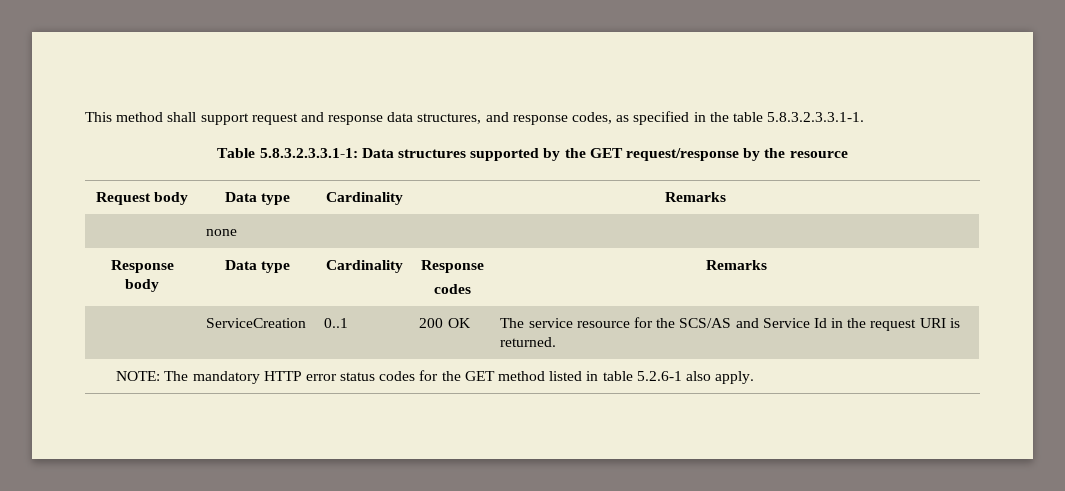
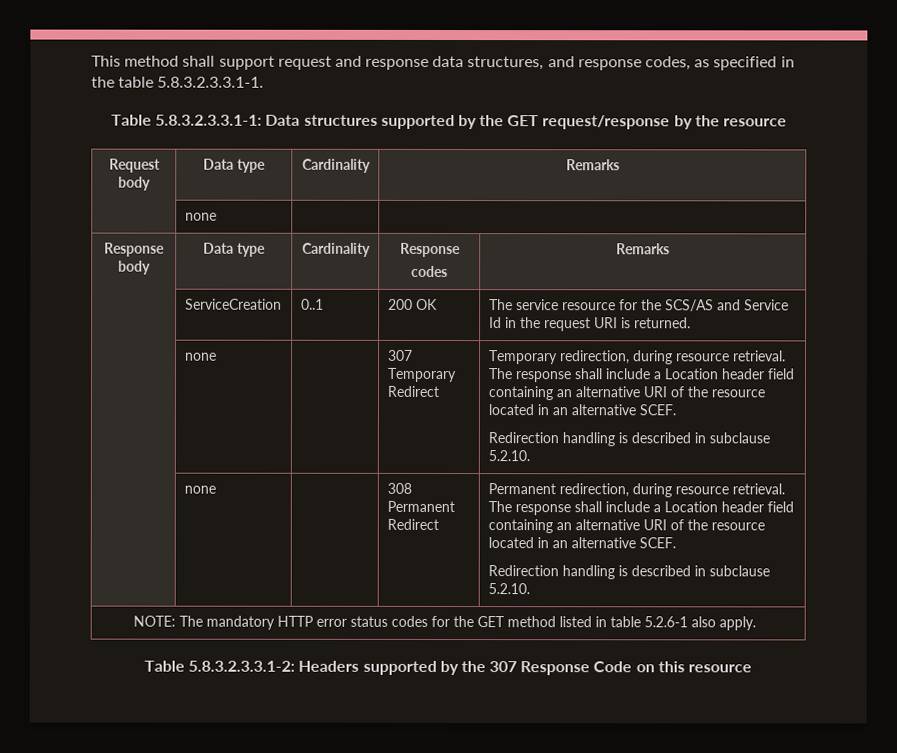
(557, 342) none -> [184,352,217,361] [387,349,413,361] [386,367,457,383] [386,385,439,397] [488,350,786,365] [487,368,795,383] [487,386,765,401] [487,404,676,416] [487,432,770,447] [487,450,530,462] [183,485,216,494] [386,482,412,494] [386,500,455,513] [386,518,439,530] [487,483,785,498] [487,501,794,516] [487,519,765,534] [487,537,676,549] [487,565,770,580] [487,583,530,595] // | none | | 307 Temporary Redirect | Temporary redirection, during resource retrieval. The response shall include a Location header field containing an alternative URI of the resource located in an alternative SCEF. // Redirection handling is described in subclause 5.2.10. // | none | | 308 Permanent Redirect | Permanent redirection, during resource retrieval. The response shall include a Location header field containing an alternative URI of the resource located in an alternative SCEF. // Redirection handling is described in subclause 5.2.10.
(755, 377) none -> [143,660,753,676] // Table 5.8.3.2.3.3.1-2: Headers supported by the 307 Response Code on this resource

